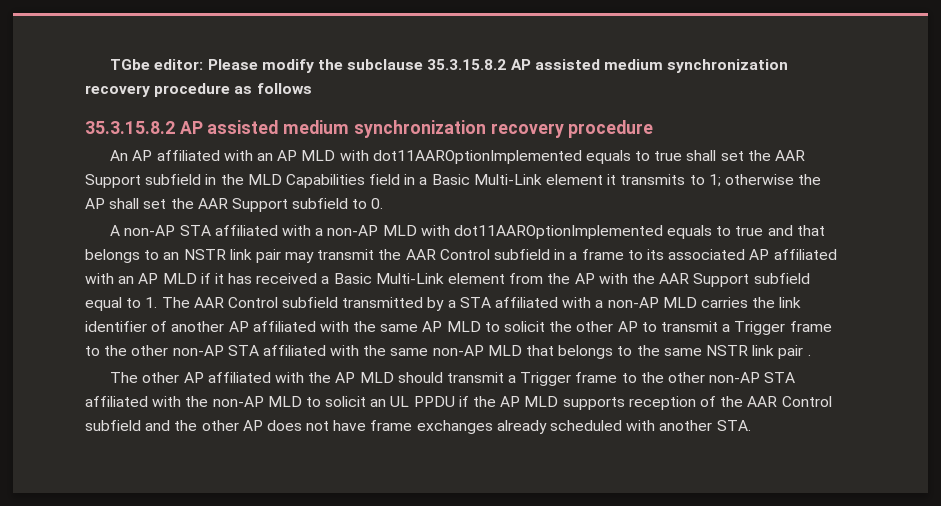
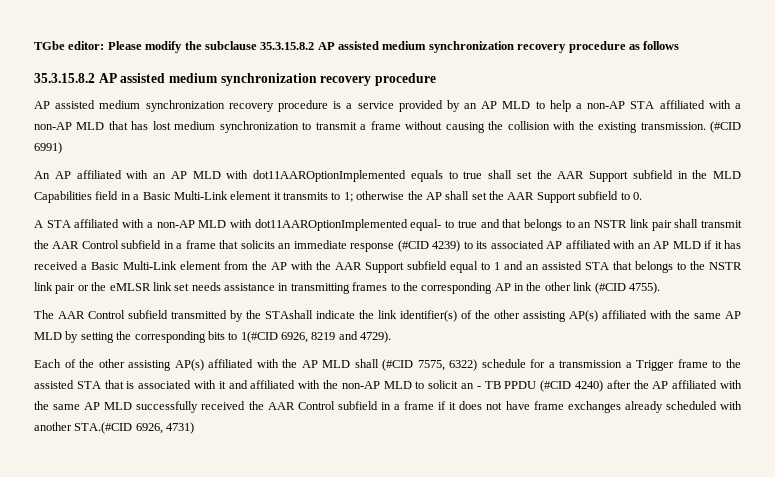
(654, 129) none -> [34,100,741,112] [34,121,742,133] [34,142,62,154] // AP assisted medium synchronization recovery procedure is a service provided by an AP MLD to help a non-AP STA affiliated with a non-AP MLD that has lost medium synchronization to transmit a frame without causing the collision with the existing transmission. (#CID 6991)
[124,225,176,236] non-AP -> (43, 224) none
[667,225,713,239] equals -> [410,219,442,231] equal-
[285,252,315,263] may -> [674,219,699,228] shall
(624, 254) none -> [219,240,461,252] that solicits an immediate response (#CID 4239)
[145,297,158,308] 1. -> [494,261,742,273] [34,282,660,294] 1 and an assisted STA that belongs to the NSTR link pair or the eMLSR link set needs assistance in transmitting frames to the corresponding AP in the other link (#CID 4755). //
[447,297,802,308] [85,321,832,335] [85,345,811,359] [110,372,796,386] a STA affiliated with a non-AP MLD carries the link identifier of another AP affiliated with the same AP MLD to solicit the other AP to transmit a Trigger frame to the other non-AP STA affiliated with the same non-AP MLD that belongs to the same NSTR link pair . // The other AP affiliated with the AP MLD should transmit a Trigger frame to the other non-AP STA -> [246,310,741,322] [34,331,392,343] [34,359,741,371] [34,380,248,389] the STAshall indicate the link identifier(s) of the other assisting AP(s) affiliated with the same AP MLD by setting the corresponding bits to 1(#CID 6926, 8219 and 4729). // Each of the other assisting AP(s) affiliated with the AP MLD shall (#CID 7575, 6322) schedule for a transmission a Trigger frame to the assisted STA that is associated with it and
[390,396,832,410] [85,420,263,431] UL PPDU if the AP MLD supports reception of the AAR Control subfield and the other AP -> [476,380,742,392] [34,401,457,413] - TB PPDU (#CID 4240) after the AP affiliated with the same AP MLD successfully received the AAR Control subfield in a frame if it
[716,420,751,431] STA. -> [74,422,195,434] STA.(#CID 6926, 4731)

